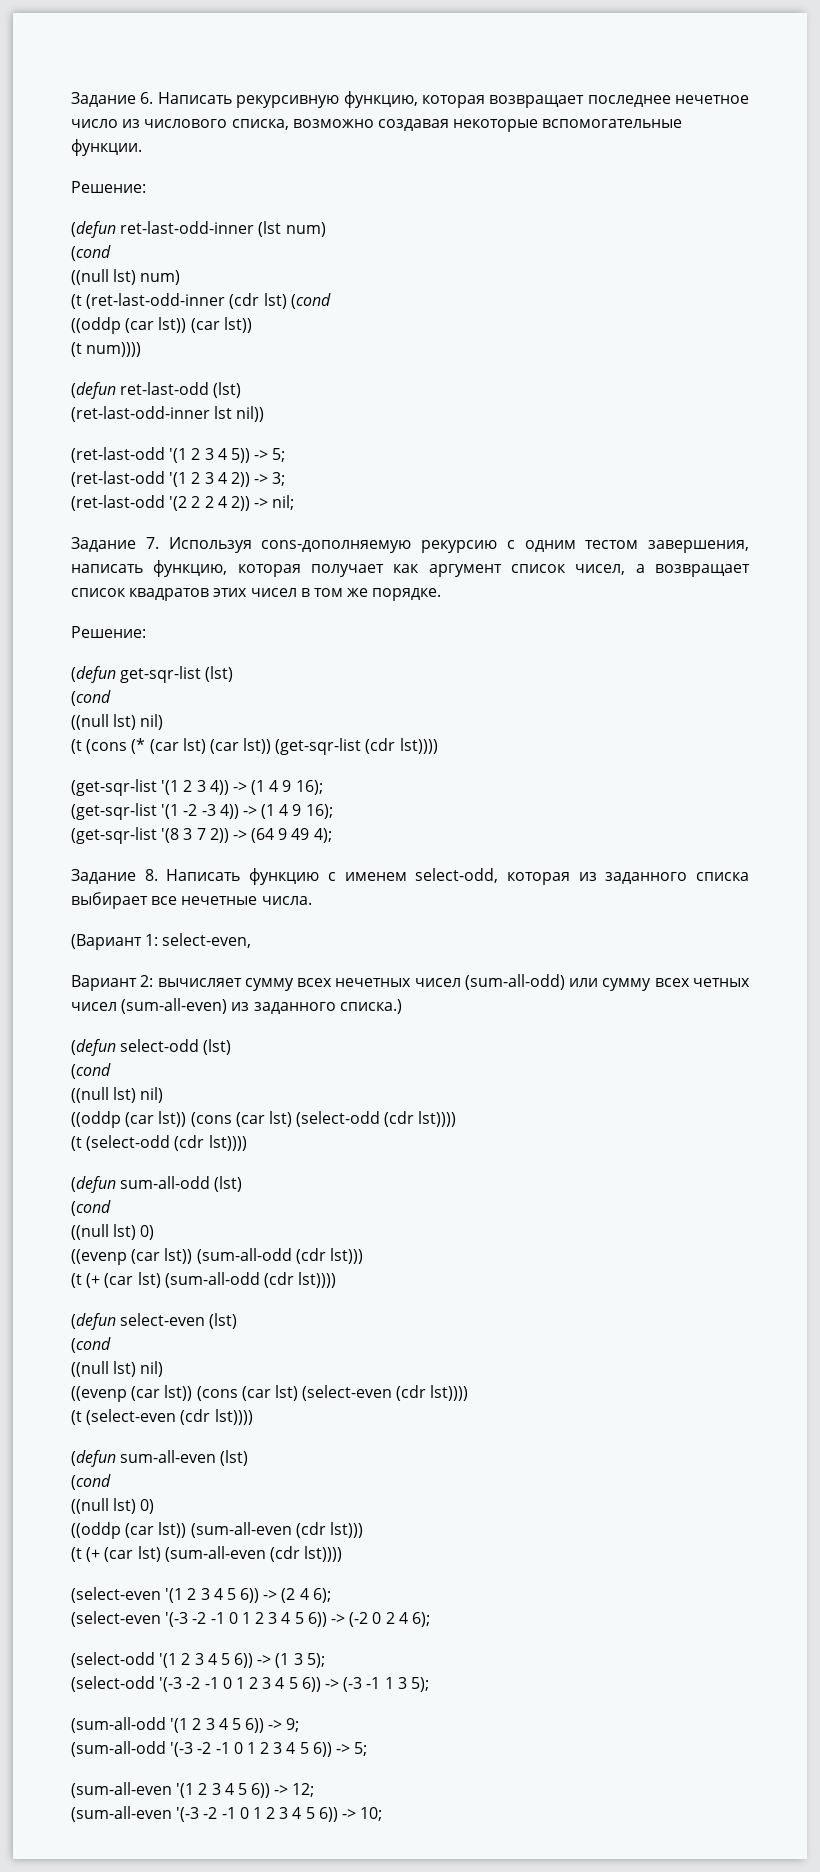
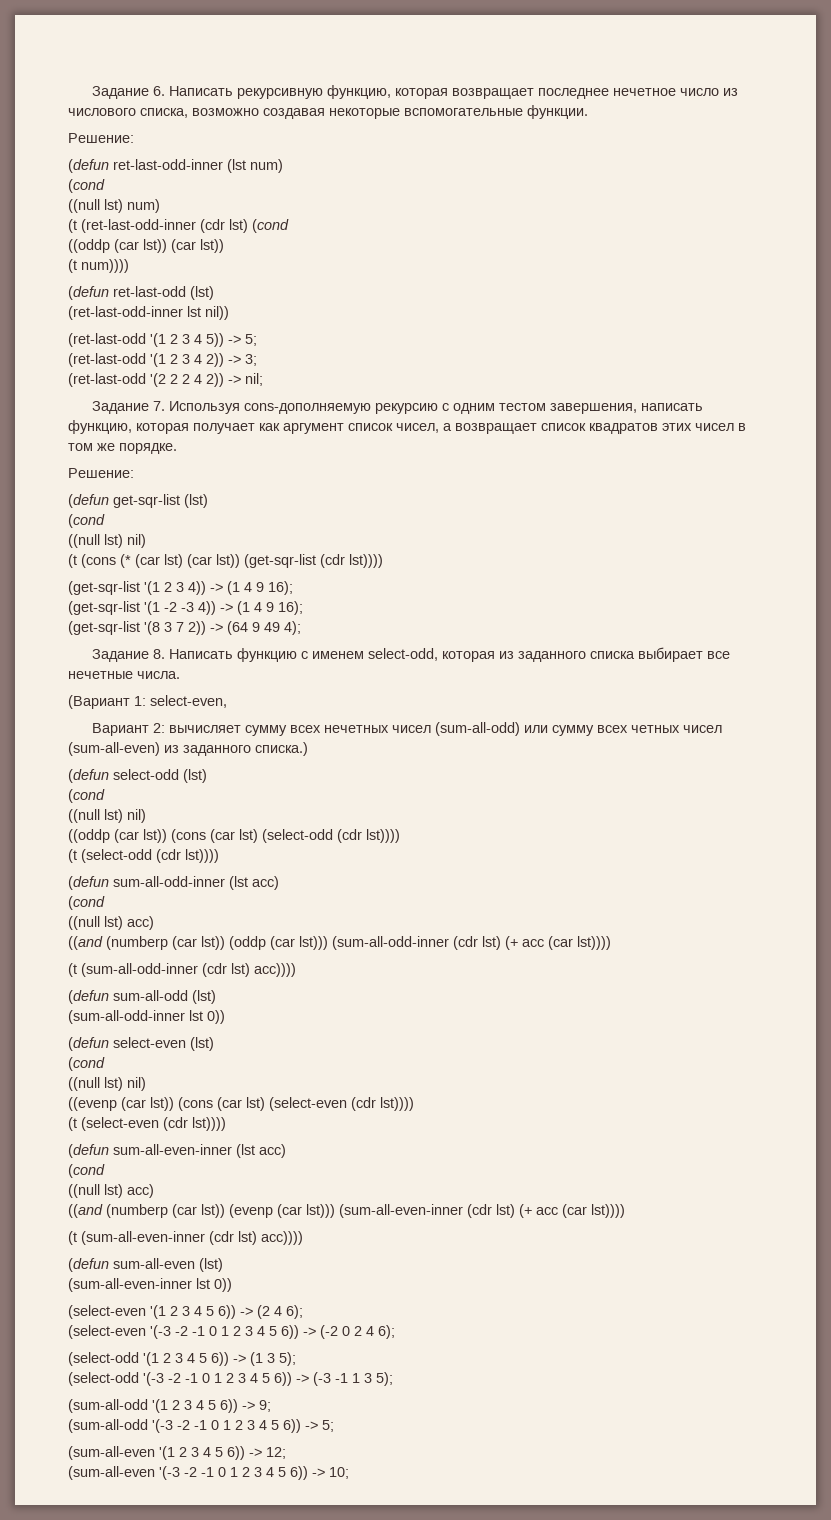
[120,1176,243,1192] [71,1200,111,1216] [71,1224,155,1240] [71,1248,363,1265] [71,1272,337,1288] sum-all-odd (lst) // (cond // ((null lst) 0) // ((evenp (car lst)) (sum-all-odd (cdr lst))) // (t (+ (car lst) (sum-all-odd (cdr lst)))) -> [113,876,279,890] [68,896,105,910] [68,916,154,930] [68,936,611,950] [68,963,296,977] [68,990,216,1004] [68,1010,225,1024] sum-all-odd-inner (lst acc) // (cond // ((null lst) acc) // ((and (numberp (car lst)) (oddp (car lst))) (sum-all-odd-inner (cdr lst) (+ acc (car lst)))) // (t (sum-all-odd-inner (cdr lst) acc)))) // (defun sum-all-odd (lst) // (sum-all-odd-inner lst 0))
[120,1450,249,1466] [71,1474,111,1490] [71,1498,155,1514] [71,1522,363,1539] [71,1546,343,1562] sum-all-even (lst) // (cond // ((null lst) 0) // ((oddp (car lst)) (sum-all-even (cdr lst))) // (t (+ (car lst) (sum-all-even (cdr lst)))) -> [113,1144,286,1158] [68,1164,105,1178] [68,1184,154,1198] [68,1204,625,1218] [68,1231,303,1245] [68,1258,223,1272] [68,1278,232,1292] sum-all-even-inner (lst acc) // (cond // ((null lst) acc) // ((and (numberp (car lst)) (evenp (car lst))) (sum-all-even-inner (cdr lst) (+ acc (car lst)))) // (t (sum-all-even-inner (cdr lst) acc)))) // (defun sum-all-even (lst) // (sum-all-even-inner lst 0))

